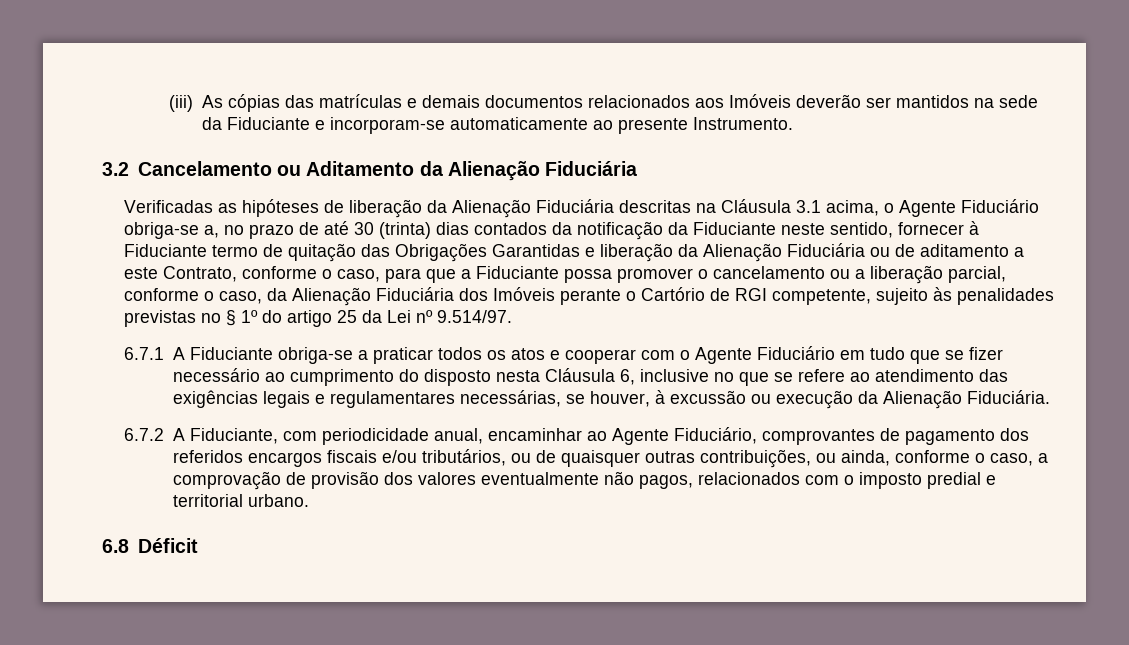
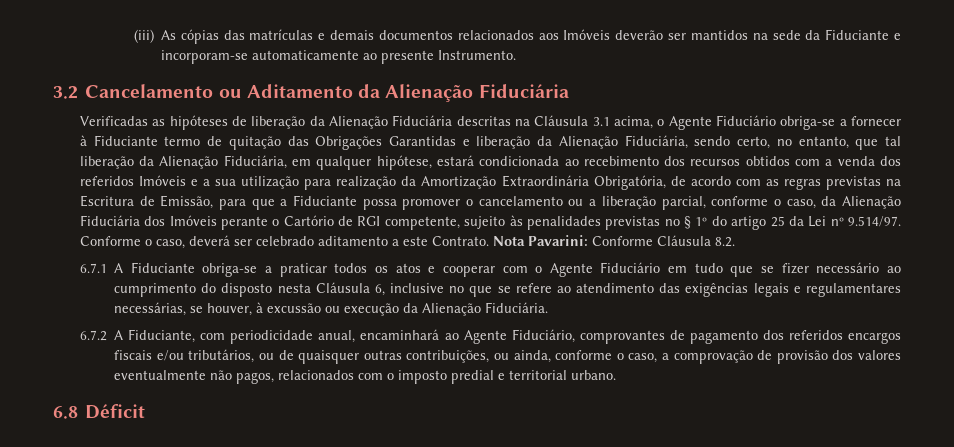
[204,221,894,240] a, no prazo de até 30 (trinta) dias contados da notificação da Fiduciante neste sentido, -> [839,119,847,126] a
[787,243,1025,257] [124,266,381,282] Fiduciária ou de aditamento a este Contrato, conforme o caso, -> [624,135,902,150] [79,155,901,170] [79,175,901,190] [79,195,214,209] Fiduciária, sendo certo, no entanto, que tal liberação da Alienação Fiduciária, em qualquer hipótese, estará condicionada ao recebimento dos recursos obtidos com a venda dos referidos Imóveis e a sua utilização para realização da Amortização Extraordinária Obrigatória, de acordo com as regras previstas na Escritura de Emissão,
(513, 316) none -> [79,235,735,249] Conforme o caso, deverá ser celebrado aditamento a este Contrato. Nota Pavarini: Conforme Cláusula 8.2.
[488,428,583,441] encaminhar -> [360,329,440,340] encaminhará

